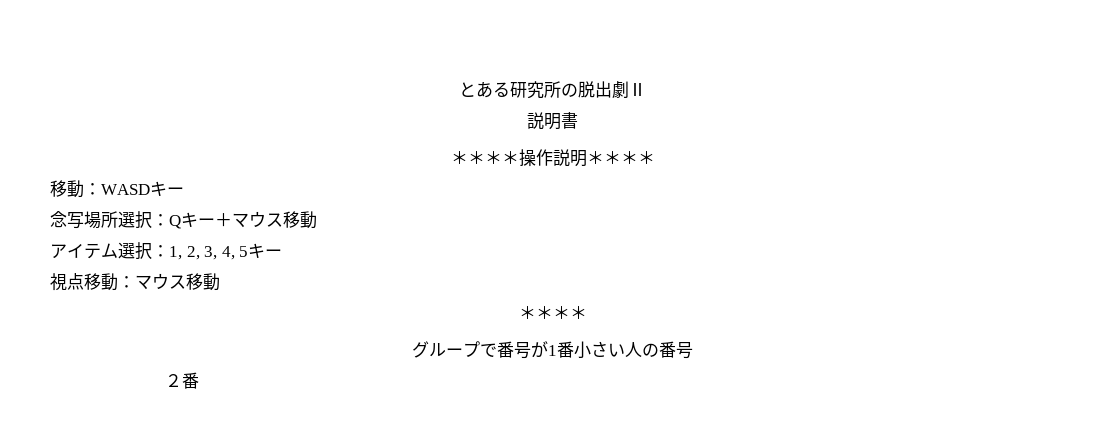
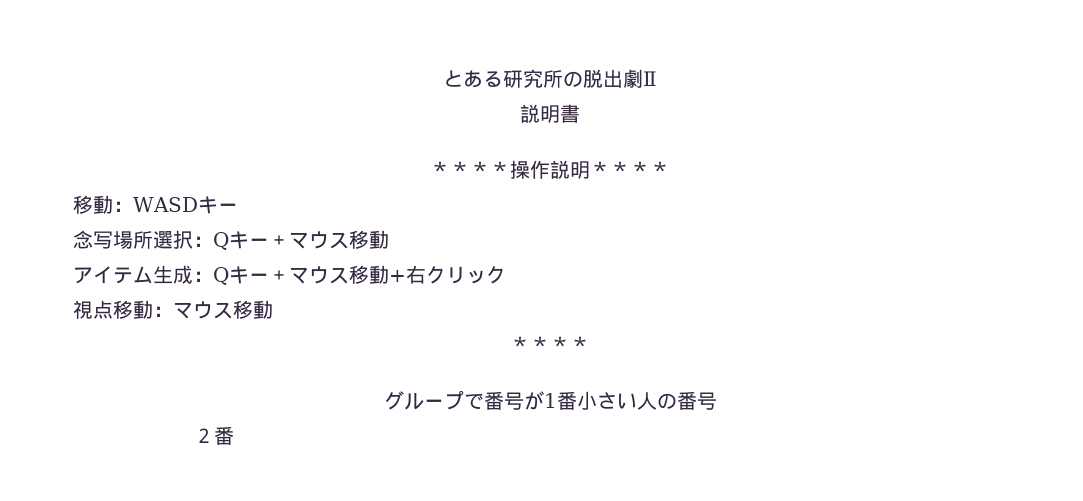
[118,242,283,260] 選択：1, 2, 3, 4, 5キー -> [153,265,506,285] 生成：Qキー＋マウス移動+右クリック

